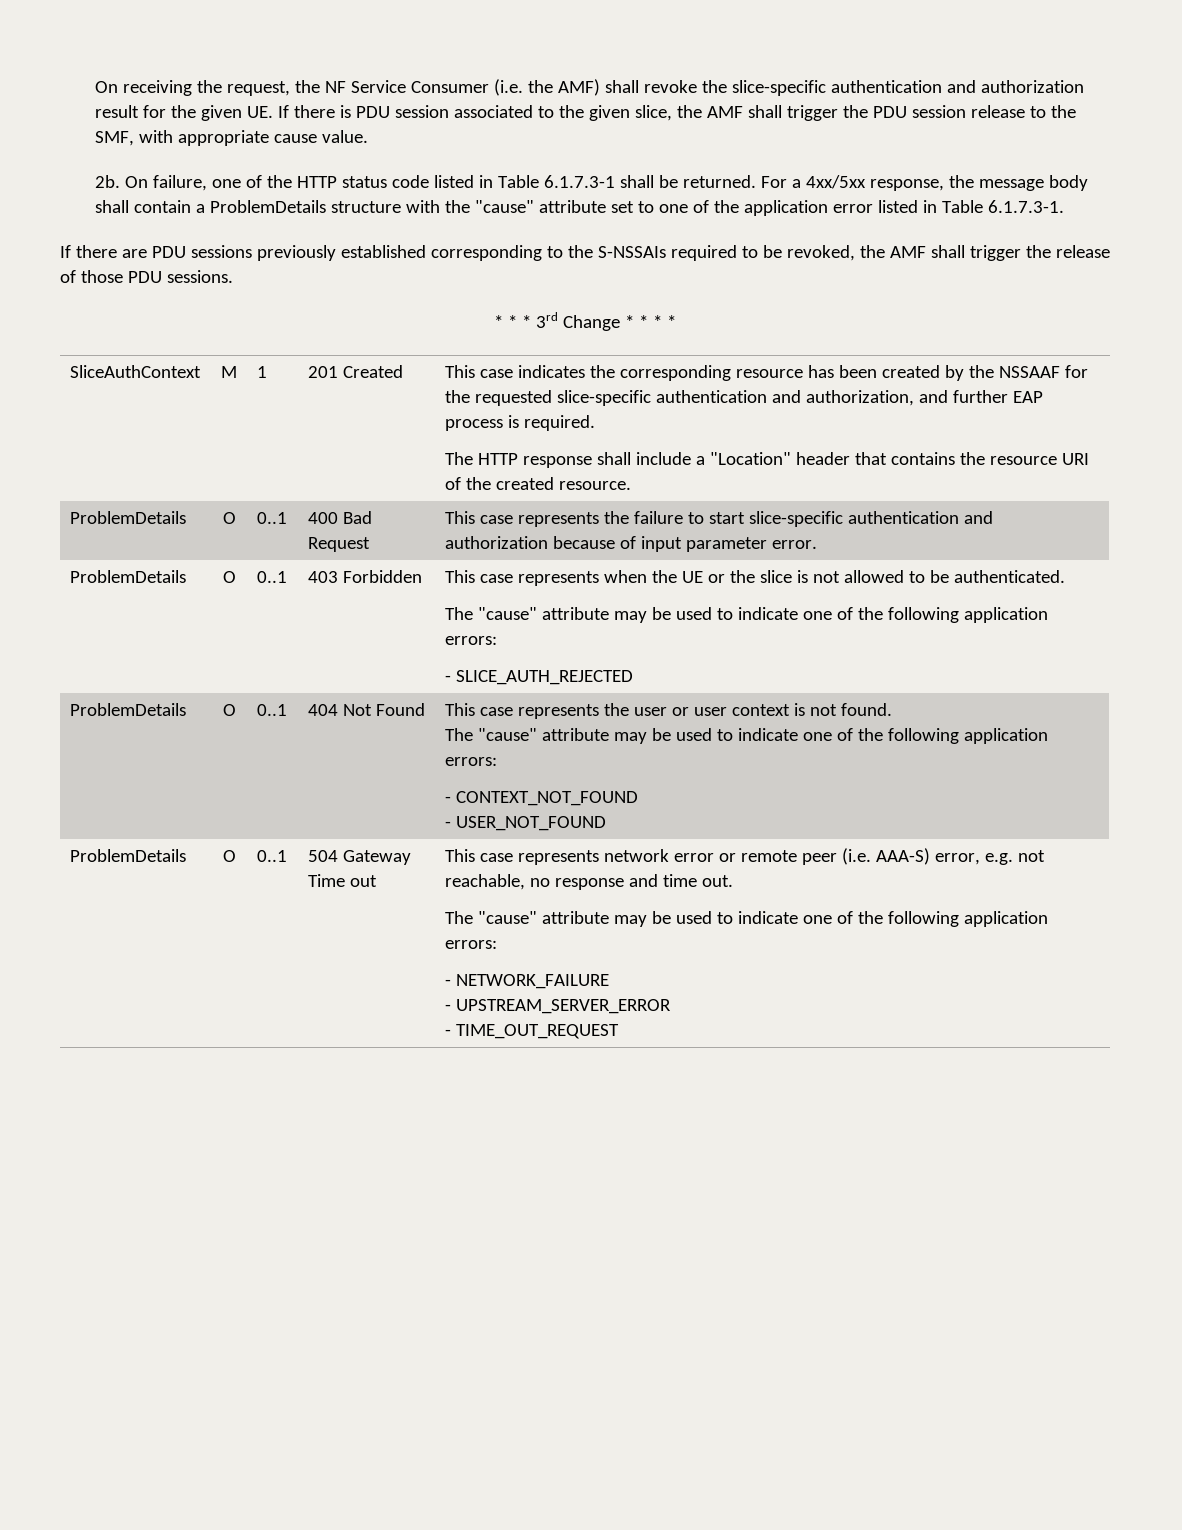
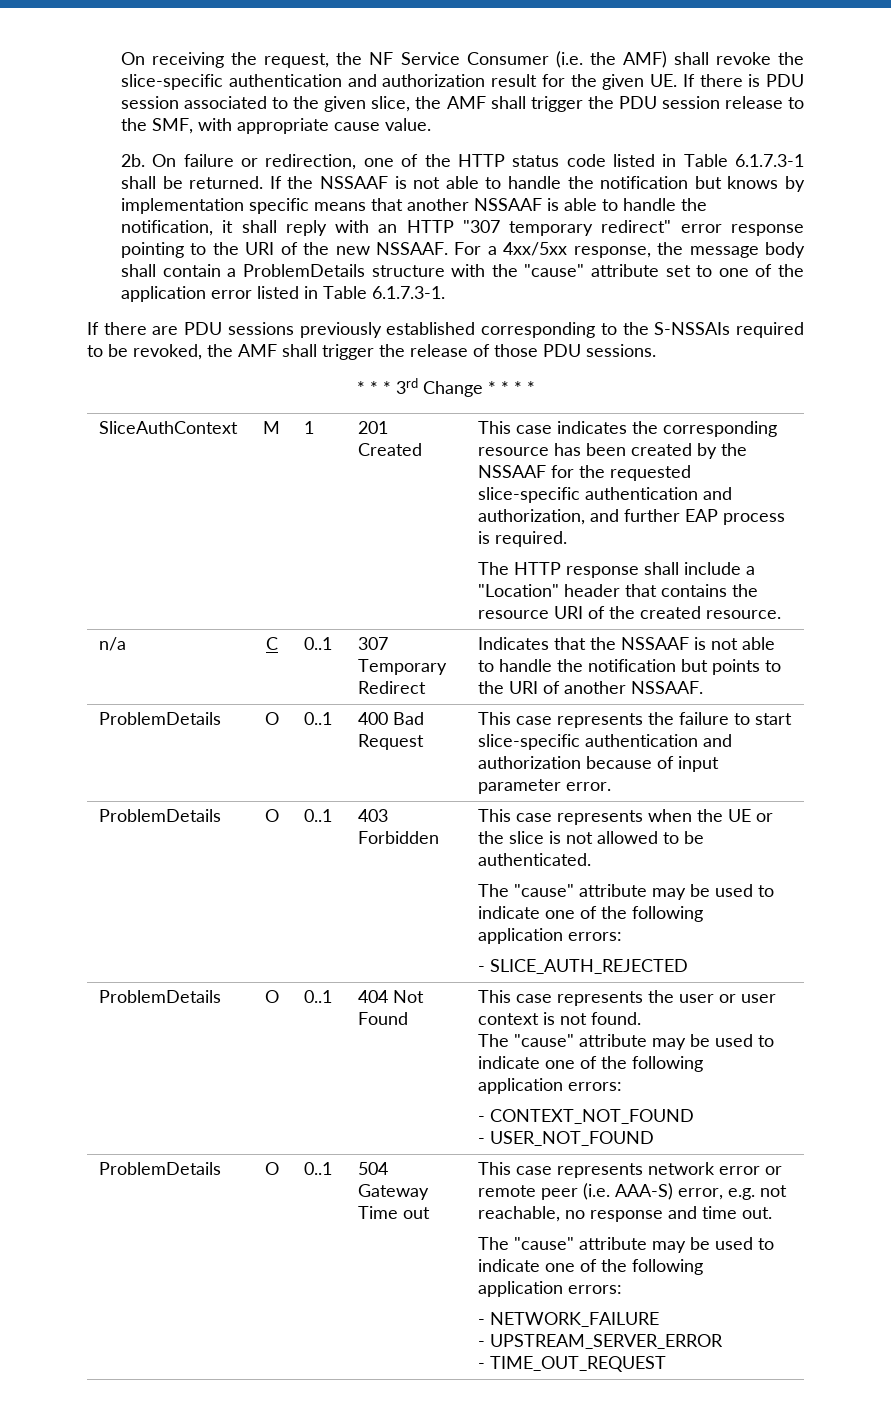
[152,175,207,191] failure, -> [183,154,357,170] failure or redirection,
(756, 181) none -> [269,176,806,192] [121,198,708,214] [121,220,804,236] [121,242,449,258] If the NSSAAF is not able to handle the notification but knows by implementation specific means that another NSSAAF is able to handle the notification, it shall reply with an HTTP "307 temporary redirect" error response pointing to the URI of the new NSSAAF.
(631, 485) none -> [99,637,127,651] [265,637,278,650] [304,637,333,650] [358,637,389,650] [358,659,448,675] [358,681,427,694] [478,637,776,650] [478,659,782,675] [478,681,704,694] // n/a | C | 0..1 | 307 Temporary Redirect | Indicates that the NSSAAF is not able to handle the notification but points to the URI of another NSSAAF.

